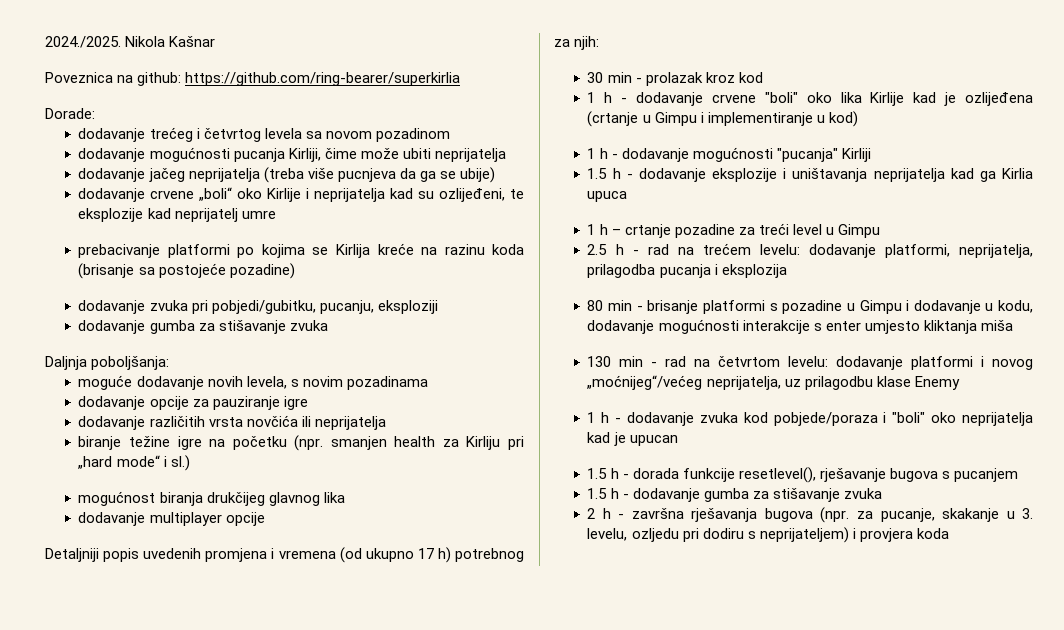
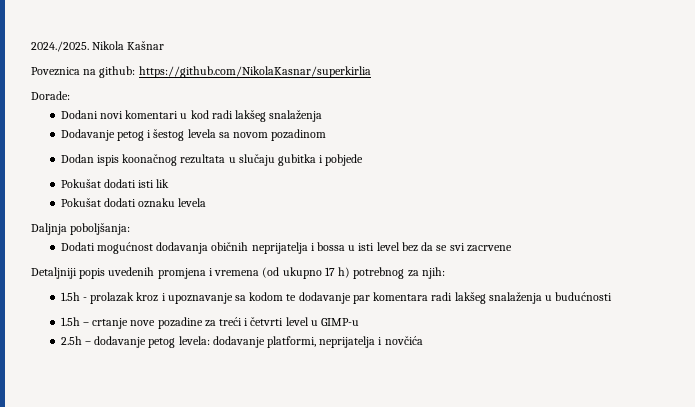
[185,72,461,86] https://github.com/ring-bearer/superkirlia -> [138,66,371,78] https://github.com/NikolaKasnar/superkirlia
[78,127,450,142] [78,147,506,162] [78,167,495,183] [78,187,524,202] [78,208,276,222] [78,243,524,258] [78,263,295,279] [78,300,438,314] [78,320,328,334] [45,356,170,370] [78,375,428,390] [78,396,308,410] [78,415,386,430] [78,435,524,451] [78,455,190,471] [78,491,345,506] [78,512,265,526] dodavanje trećeg i četvrtog levela sa novom pozadinom // dodavanje mogućnosti pucanja Kirliji, čime može ubiti neprijatelja // dodavanje jačeg neprijatelja (treba više pucnjeva da ga se ubije) // dodavanje crvene „boli“ oko Kirlije i neprijatelja kad su ozlijeđeni, te eksplozije kad neprijatelj umre // prebacivanje platformi po kojima se Kirlija kreće na razinu koda (brisanje sa postojeće pozadine) // dodavanje zvuka pri pobjedi/gubitku, pucanju, eksploziji // dodavanje gumba za stišavanje zvuka // Daljnja poboljšanja: // moguće dodavanje novih levela, s novim pozadinama // dodavanje opcije za pauziranje igre // dodavanje različitih vrsta novčića ili neprijatelja // biranje težine igre na početku (npr. smanjen health za Kirliju pri „hard mode“ i sl.) // mogućnost biranja drukčijeg glavnog lika // dodavanje multiplayer opcije -> [60,110,323,122] [60,129,327,141] [60,154,364,166] [60,179,170,188] [60,198,207,208] [31,223,131,235] [60,242,512,254] Dodani novi komentari u kod radi lakšeg snalaženja // Dodavanje petog i šestog levela sa novom pozadinom // Dodan ispis koonačnog rezultata u slučaju gubitka i pobjede // Pokušat dodati isti lik // Pokušat dodati oznaku levela // Daljnja poboljšanja: // Dodati mogućnost dodavanja običnih neprijatelja i bossa u isti level bez da se svi zacrvene
[587,72,632,83] 30 min -> [60,292,80,301] 1.5h
[738,72,763,83] [587,92,1033,106] [587,111,858,127] [587,147,871,162] [587,168,1033,182] [587,191,628,202] [587,224,608,235] kod // 1 h - dodavanje crvene "boli" oko lika Kirlije kad je ozlijeđena (crtanje u Gimpu i implementiranje u kod) // 1 h - dodavanje mogućnosti "pucanja" Kirliji // 1.5 h - dodavanje eksplozije i uništavanja neprijatelja kad ga Kirlia upuca // 1 h -> [161,292,613,304] [60,317,80,326] i upoznavanje sa kodom te dodavanje par komentara radi lakšeg snalaženja u budućnosti // 1.5h
(671, 231) none -> [130,320,156,326] nove
[792,224,880,238] [587,243,1033,258] [587,264,787,278] [587,300,1033,314] [587,319,1013,334] [587,356,1033,370] [587,375,960,390] [587,412,1033,426] [587,432,678,446] [587,467,1018,483] [587,488,882,502] [587,507,1033,523] [587,527,949,543] level u Gimpu // 2.5 h - rad na trećem levelu: dodavanje platformi, neprijatelja, prilagodba pucanja i eksplozija // 80 min - brisanje platformi s pozadine u Gimpu i dodavanje u kodu, dodavanje mogućnosti interakcije s enter umjesto kliktanja miša // 130 min - rad na četvrtom levelu: dodavanje platformi i novog „moćnijeg“/većeg neprijatelja, uz prilagodbu klase Enemy // 1 h - dodavanje zvuka kod pobjede/poraza i "boli" oko neprijatelja kad je upucan // 1.5 h - dorada funkcije resetlevel(), rješavanje bugova s pucanjem // 1.5 h - dodavanje gumba za stišavanje zvuka // 2 h - završna rješavanja bugova (npr. za pucanje, skakanje u 3. levelu, ozljedu pri dodiru s neprijateljem) i provjera koda -> [244,317,360,326] [60,336,423,348] i četvrti level u GIMP-u // 2.5h – dodavanje petog levela: dodavanje platformi, neprijatelja i novčića

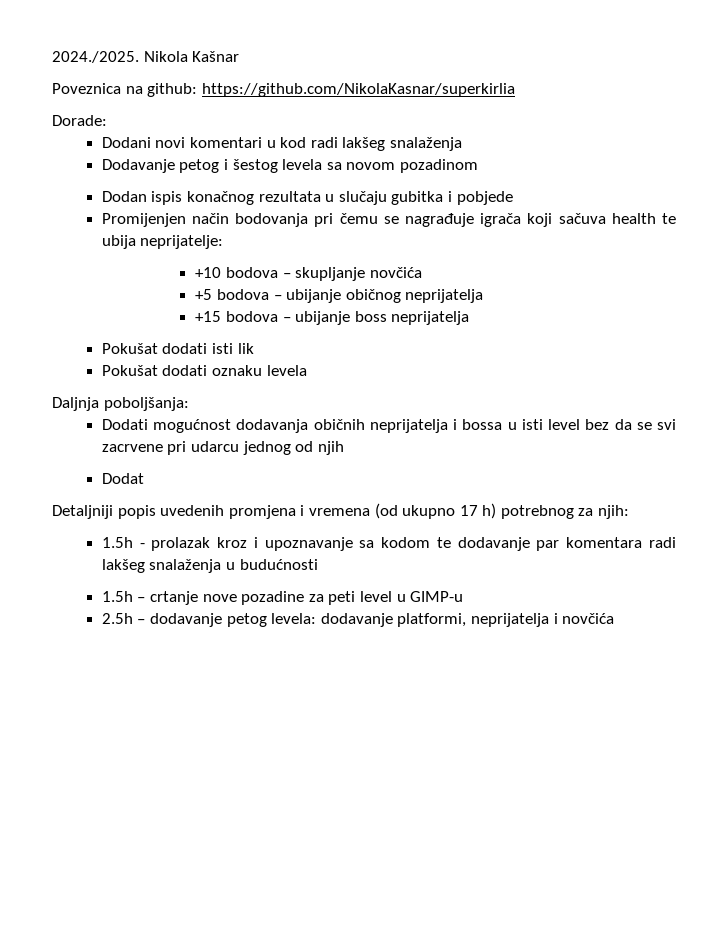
[122,154,178,166] koonačnog -> [187,191,255,205] konačnog
(364, 160) none -> [101,213,676,227] [101,235,224,249] [195,267,422,281] [195,289,484,303] [195,311,470,325] // Promijenjen način bodovanja pri čemu se nagrađuje igrača koji sačuva health te ubija neprijatelje: // +10 bodova – skupljanje novčića // +5 bodova – ubijanje običnog neprijatelja // +15 bodova – ubijanje boss neprijatelja
(512, 248) none -> [167,441,344,455] [101,473,144,484] pri udarcu jednog od njih // Dodat
[218,317,284,326] treći i četvrti -> [328,591,356,605] peti

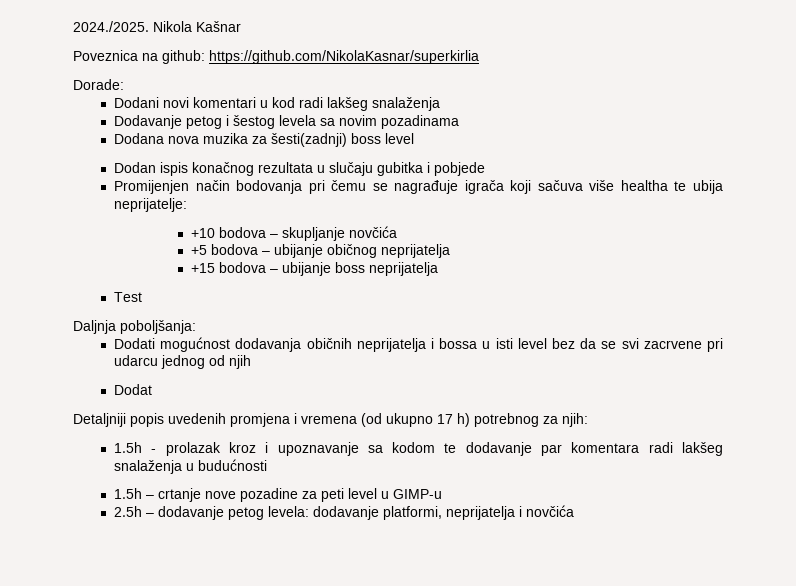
[346,159,479,173] novom pozadinom -> [339,115,460,129] [114,133,415,147] novim pozadinama // Dodana nova muzika za šesti(zadnji) boss level
[611,213,656,224] health -> [589,180,668,191] više healtha
[101,343,254,354] [101,365,307,376] Pokušat dodati isti lik // Pokušat dodati oznaku levela -> [114,292,143,302] Test

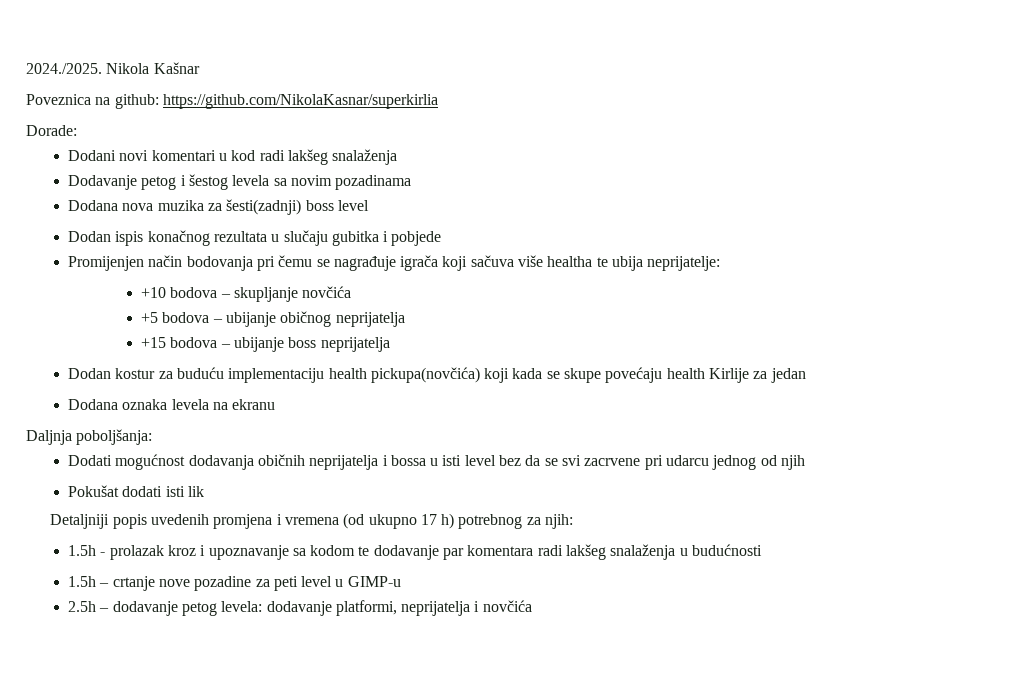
[114,292,143,302] Test -> [67,367,806,383] [67,399,276,410] Dodan kostur za buduću implementaciju health pickupa(novčića) koji kada se skupe povećaju health Kirlije za jedan // Dodana oznaka levela na ekranu
[114,384,153,395] Dodat -> [67,485,204,497] Pokušat dodati isti lik

